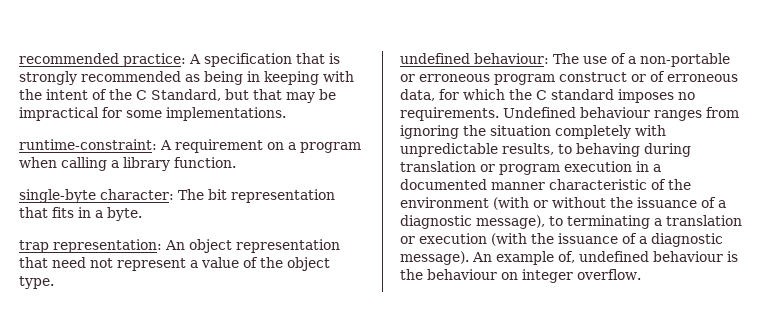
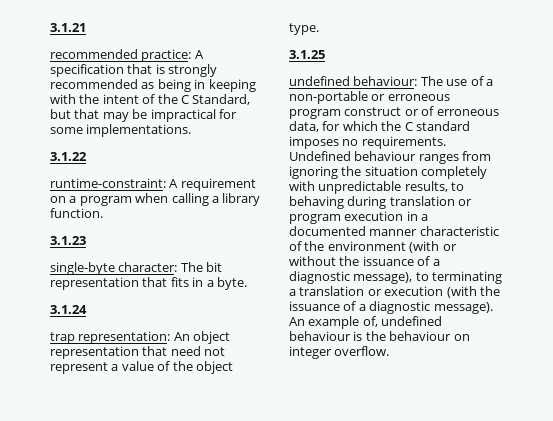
(19, 58) none -> [50,23,86,32] 3.1.21 //
(286, 114) none -> [50,152,87,161] // 3.1.22
(236, 162) none -> [50,236,86,245] // 3.1.23
(142, 214) none -> [50,305,87,314] // 3.1.24
(54, 282) none -> [289,50,325,59] // 3.1.25

